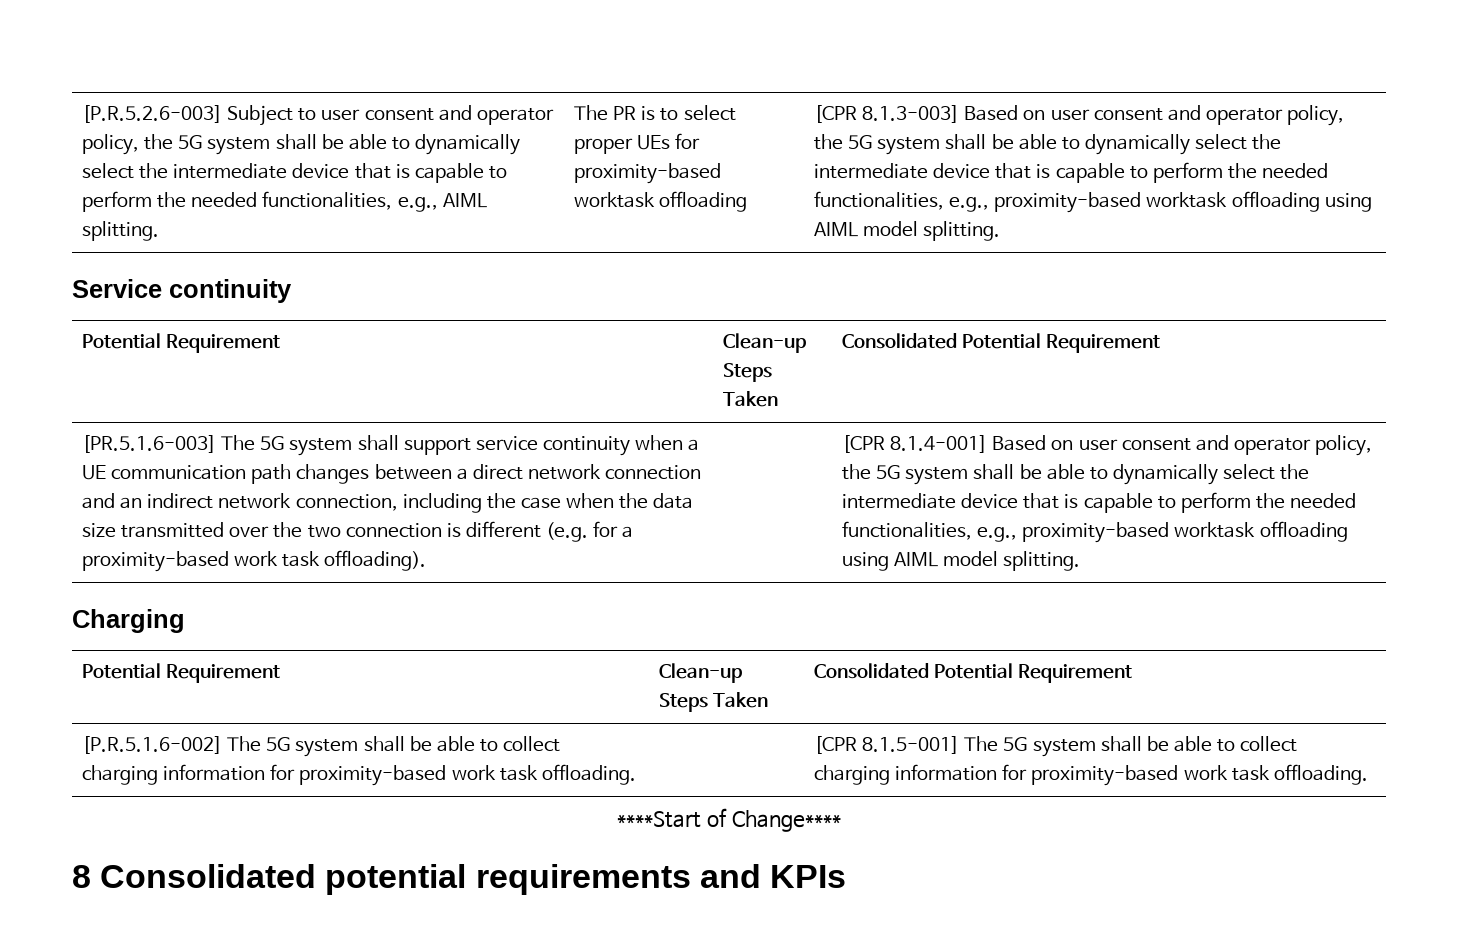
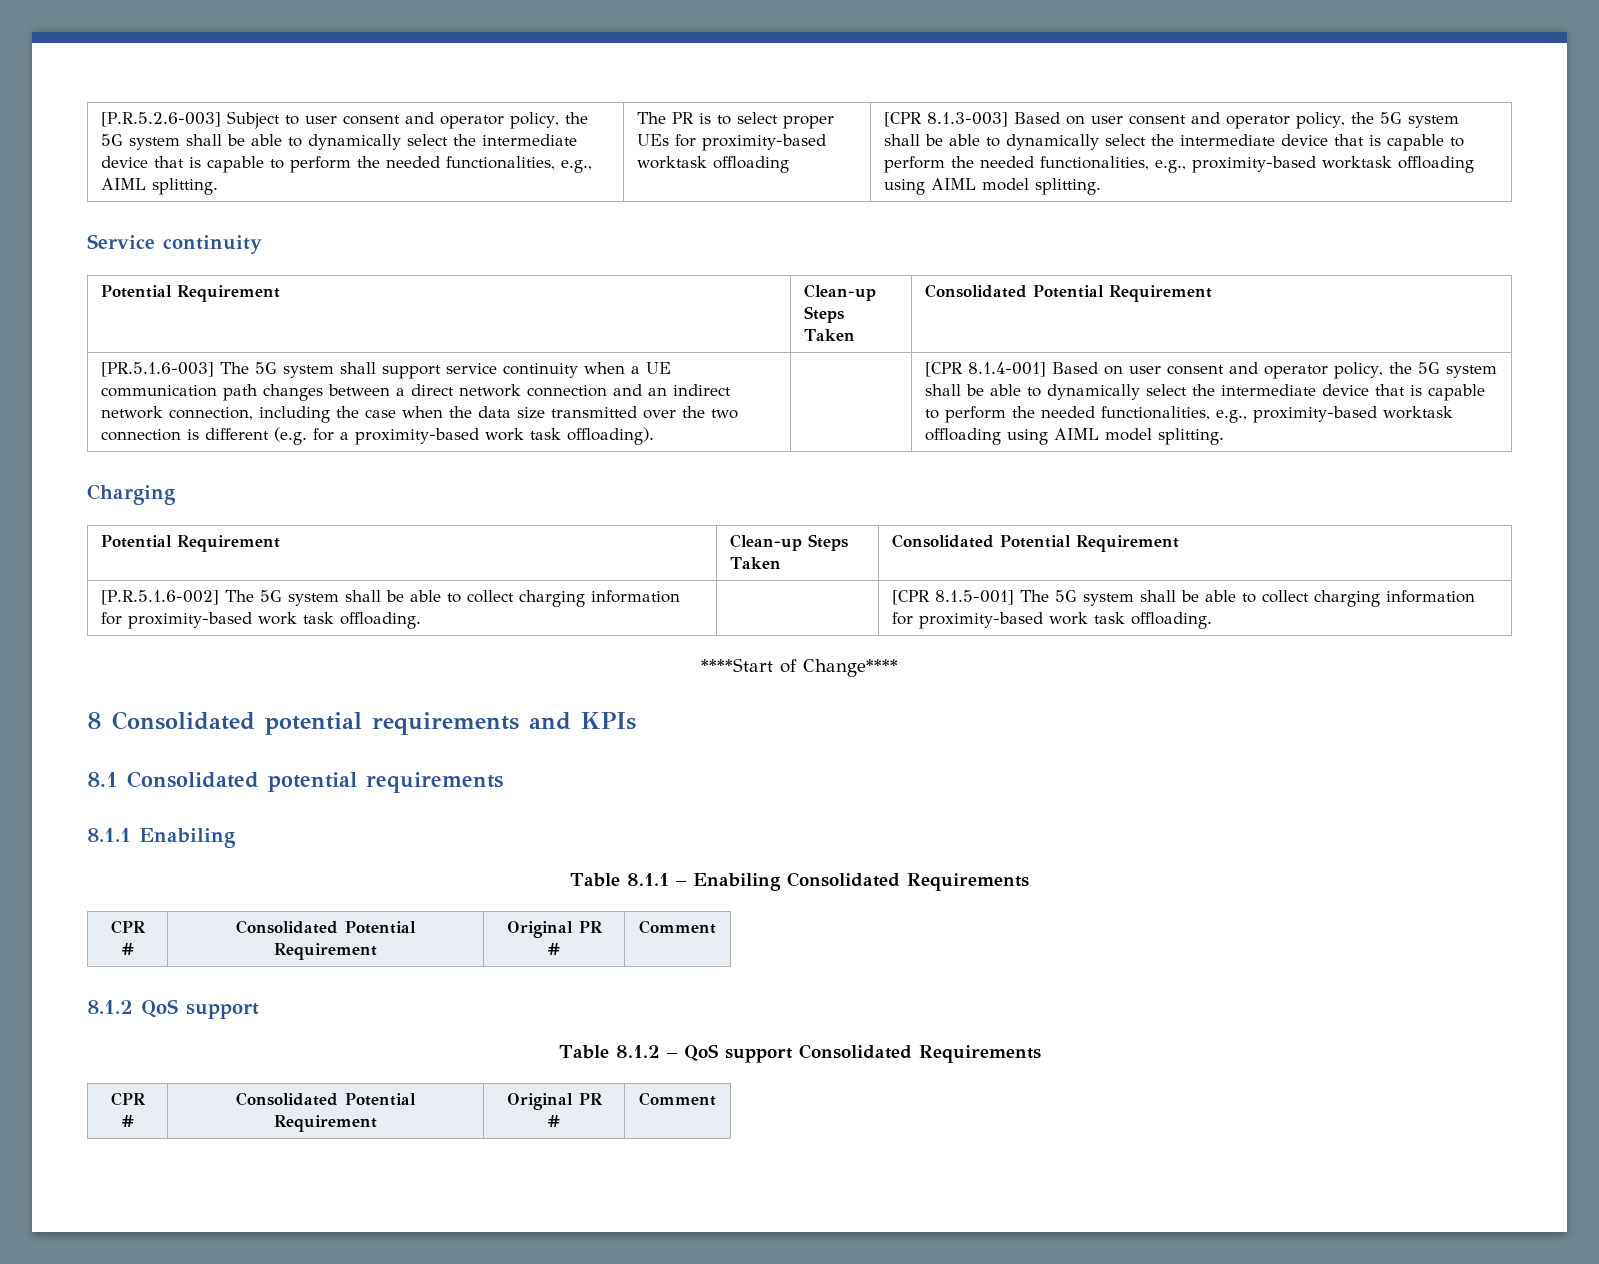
(846, 876) none -> [87,771,503,793] [87,828,236,848] [570,872,1029,891] [110,920,146,934] [121,943,134,955] [236,920,416,934] [274,943,377,960] [506,921,603,938] [548,943,560,955] [639,920,716,934] [87,999,259,1019] [558,1044,1041,1063] [110,1092,146,1106] [121,1115,134,1127] [236,1092,416,1106] [274,1115,377,1132] [506,1093,603,1110] [548,1115,560,1127] [639,1092,716,1106] // 8.1 Consolidated potential requirements // 8.1.1 Enabiling // Table 8.1.1 – Enabiling Consolidated Requirements // CPR # | Consolidated Potential Requirement | Original PR # | Comment // 8.1.2 QoS support // Table 8.1.2 – QoS support Consolidated Requirements // CPR # | Consolidated Potential Requirement | Original PR # | Comment

